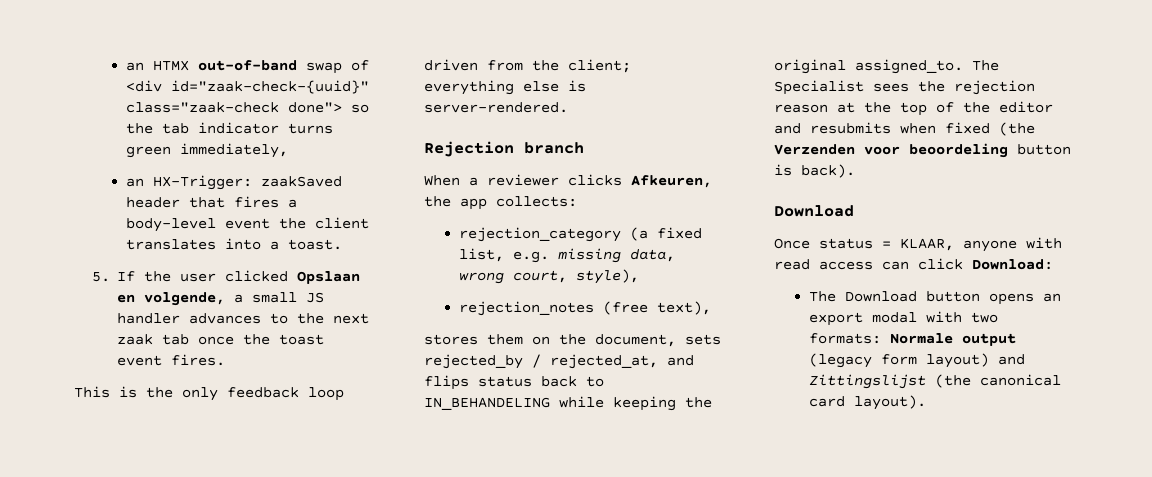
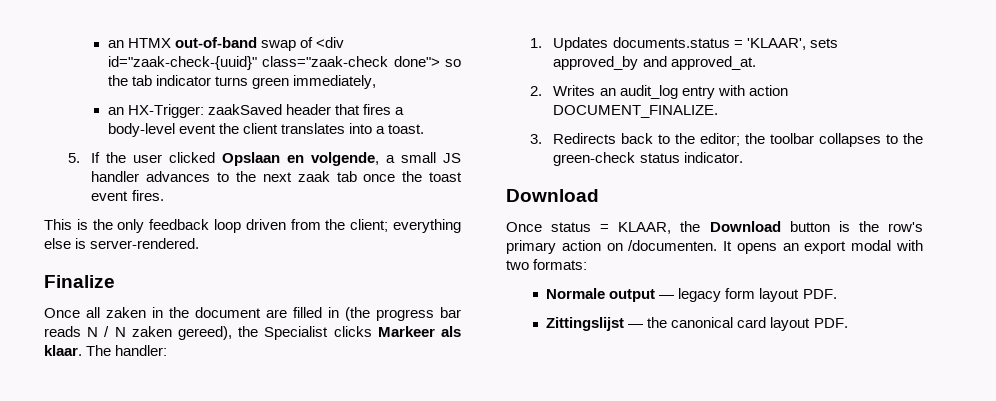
[424,141,584,157] [424,174,712,188] [424,196,577,210] [458,227,702,242] [458,248,675,263] [458,269,639,284] [458,301,711,316] [424,334,721,347] [424,354,694,369] [424,375,604,390] [424,396,712,411] [774,59,999,74] [774,80,1035,95] [774,101,1053,116] [774,122,1035,136] [774,143,1071,158] [774,164,855,178] Rejection branch // When a reviewer clicks Afkeuren, the app collects: // rejection_category (a fixed list, e.g. missing data, wrong court, style), // rejection_notes (free text), // stores them on the document, sets rejected_by / rejected_at, and flips status back to IN_BEHANDELING while keeping the original assigned_to. The Specialist sees the rejection reason at the top of the editor and resubmits when fixed (the Verzenden voor beoordeling button is back). -> [44,275,115,288] [44,307,461,321] [44,326,461,340] [44,345,168,356] [529,37,838,51] [553,56,756,70] [529,85,788,99] [553,105,719,118] [529,133,923,147] [553,152,743,166] Finalize // Once all zaken in the document are filled in (the progress bar reads N / N zaken gereed), the Specialist clicks Markeer als klaar. The handler: // 1. Updates documents.status = 'KLAAR', sets approved_by and approved_at. // 2. Writes an audit_log entry with action DOCUMENT_FINALIZE. // 3. Redirects back to the editor; the toolbar collapses to the green-check status indicator.
[963,237,1062,252] [774,258,1053,270] [808,291,980,302] anyone with read access can click Download: // The Download button -> [680,221,923,232] [506,240,733,254] the Download button is the row's primary action on /documenten. It
(881, 338) none -> (588, 264) //
[808,353,1025,368] [808,374,1061,389] [808,395,926,410] (legacy form layout) and Zittingslijst (the canonical card layout). -> [659,288,837,302] [546,317,848,331] — legacy form layout PDF. // Zittingslijst — the canonical card layout PDF.

